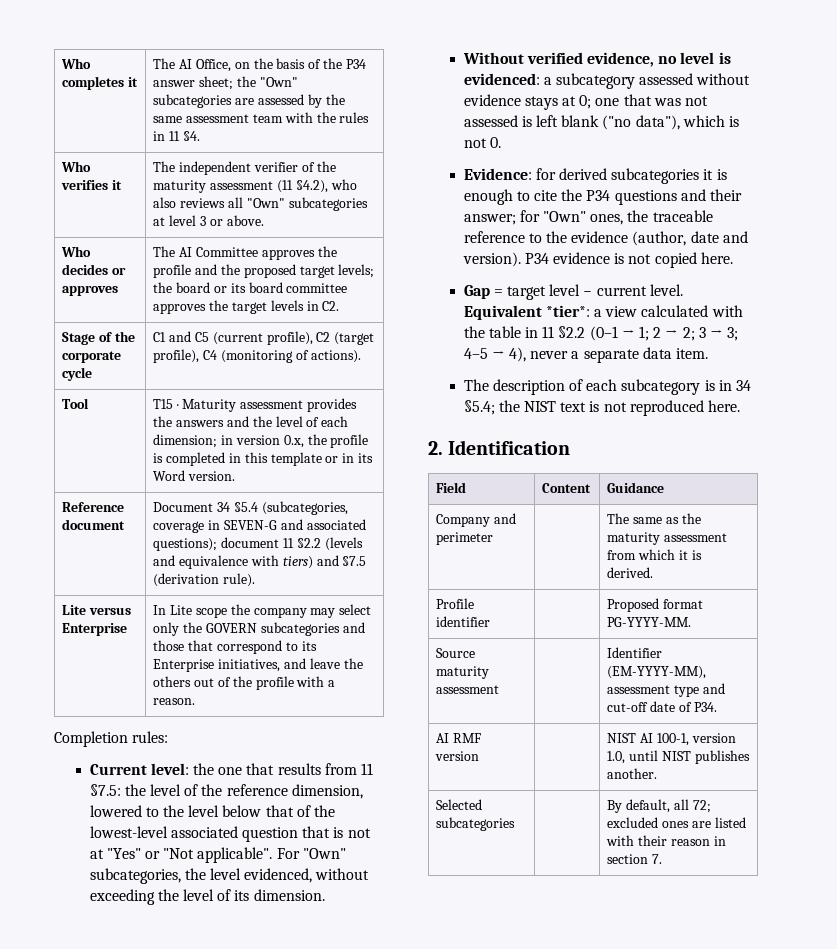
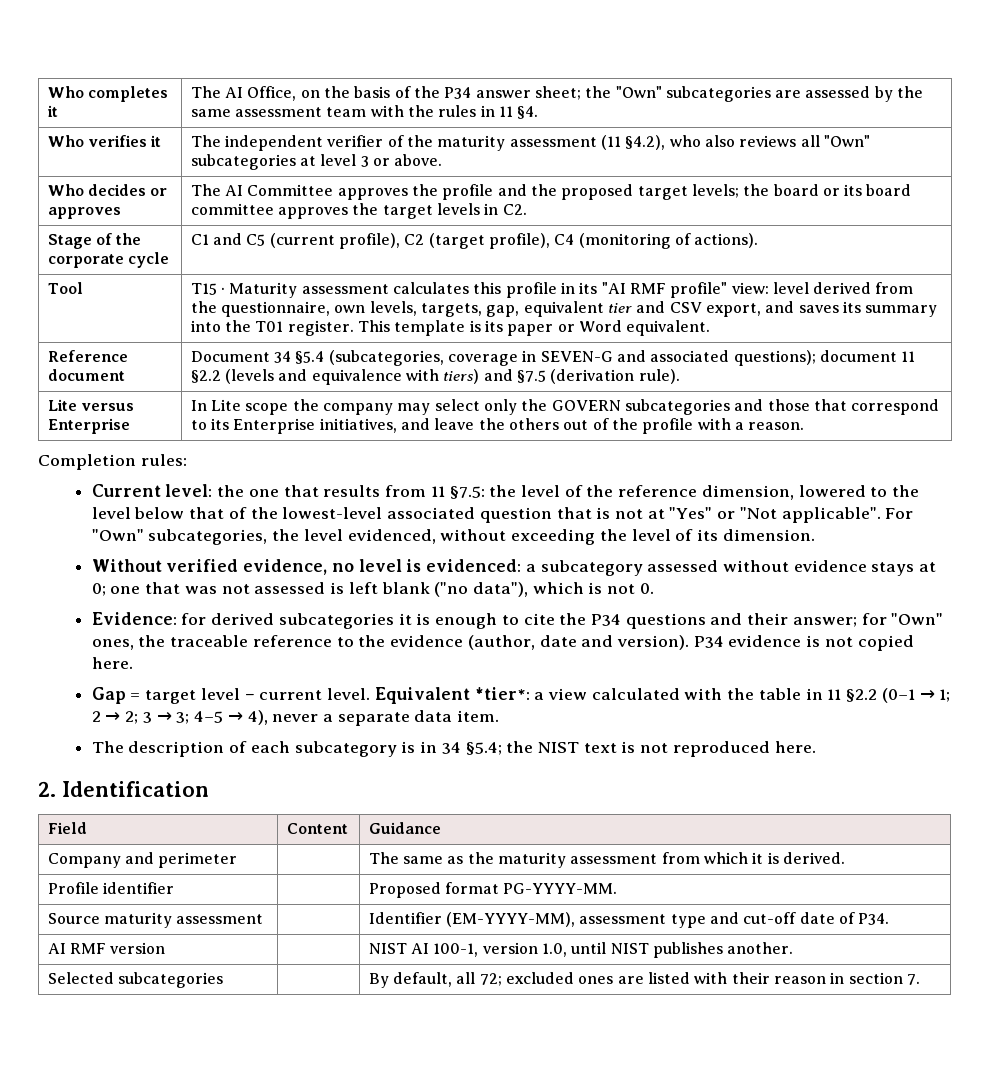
[306,398,357,412] [153,416,349,427] [153,434,369,448] [153,452,373,466] [153,470,236,481] provides the answers and the level of each dimension; in version 0.x, the profile is completed in this template or in its Word version. -> [392,282,914,298] [190,301,938,317] [190,320,711,336] calculates this profile in its "AI RMF profile" view: level derived from the questionnaire, own levels, targets, gap, equivalent tier and CSV export, and saves its summary into the T01 register. This template is its paper or Word equivalent.

